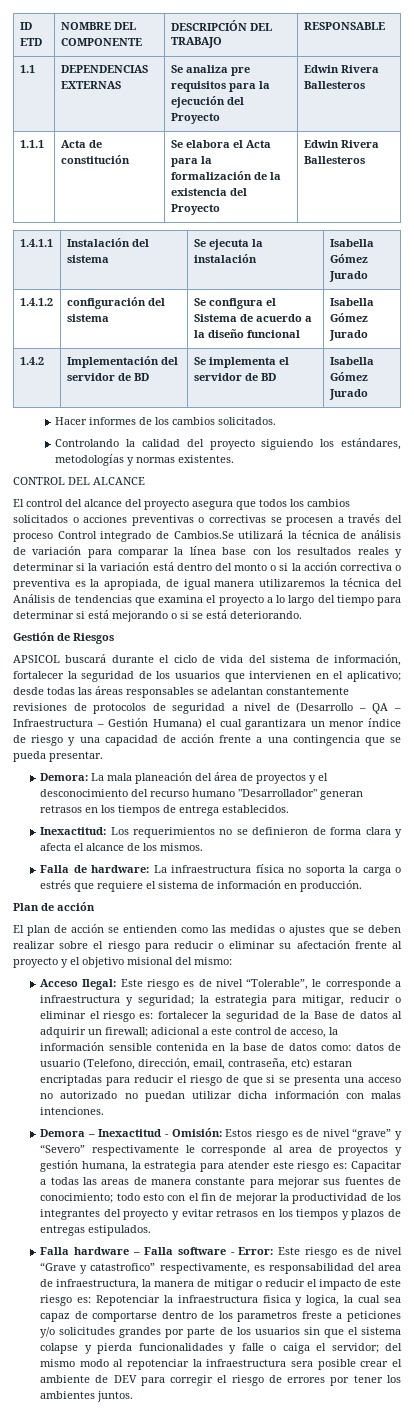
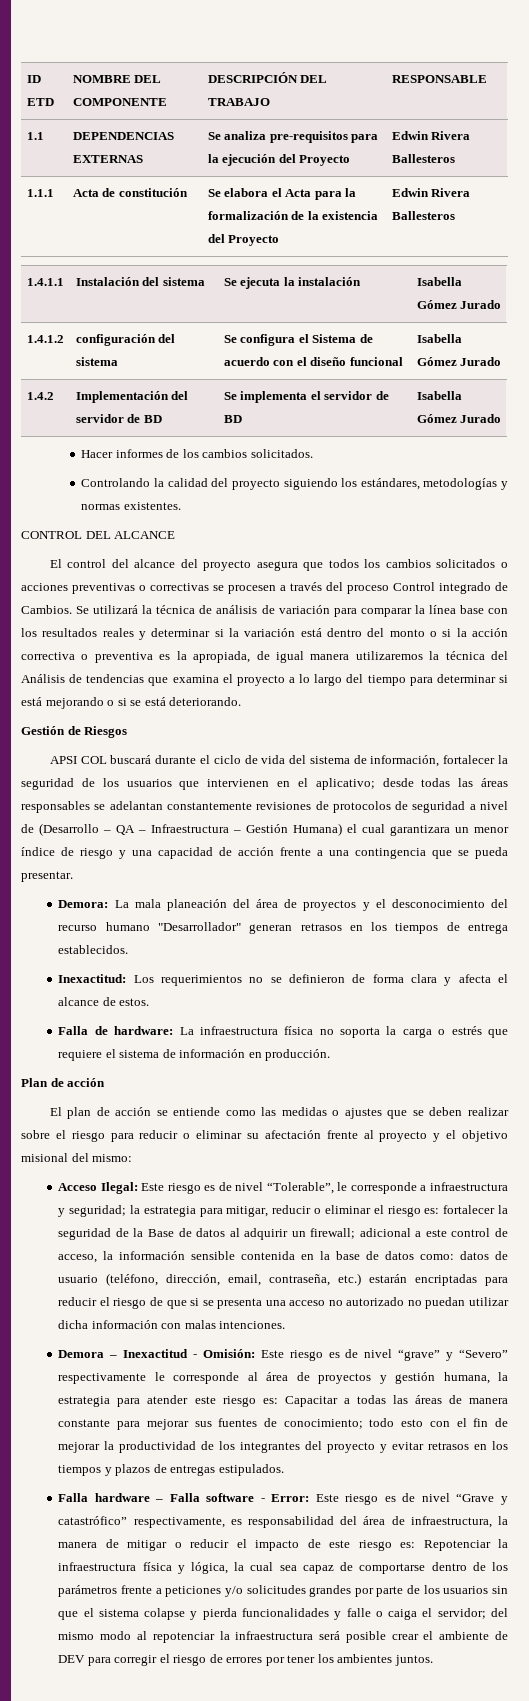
[230,67,250,76] [170,81,226,92] pre requisitos -> [269,131,348,143] pre-requisitos
[304,316,312,322] [193,330,205,338] a la -> [273,357,307,366] con el
[173,531,234,539] Cambios.Se -> [21,605,90,614] Cambios. Se
[13,655,60,663] APSICOL -> [49,756,107,764] APSI COL
[143,843,204,851] los mismos. -> [119,998,150,1006] estos.
[123,925,177,933] entienden -> [173,1107,221,1116] entiende
[83,1058,136,1070] (Telefono, -> [106,1273,159,1286] (teléfono,
[291,1058,353,1069] etc) estaran -> [338,1273,408,1286] etc.) estarán
[225,1129,253,1137] Estos -> [260,1350,284,1358] Este
[288,1147,312,1153] area -> [266,1372,289,1381] área
[101,1179,130,1185] areas -> [414,1395,442,1404] áreas
[90,1263,156,1271] catastrofico” -> [58,1516,128,1525] catastrófico”
[378,1265,401,1271] area -> [363,1516,386,1525] área
[262,1295,340,1306] fisica y logica, -> [142,1562,229,1574] física y lógica,
[237,1311,332,1322] parametros freste -> [58,1585,153,1597] parámetros frente
[291,1361,314,1367] sera -> [319,1631,341,1640] será

